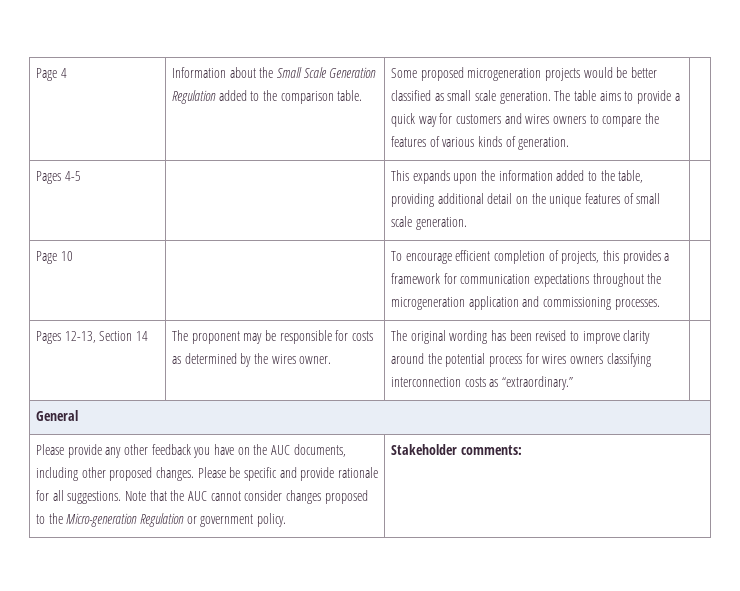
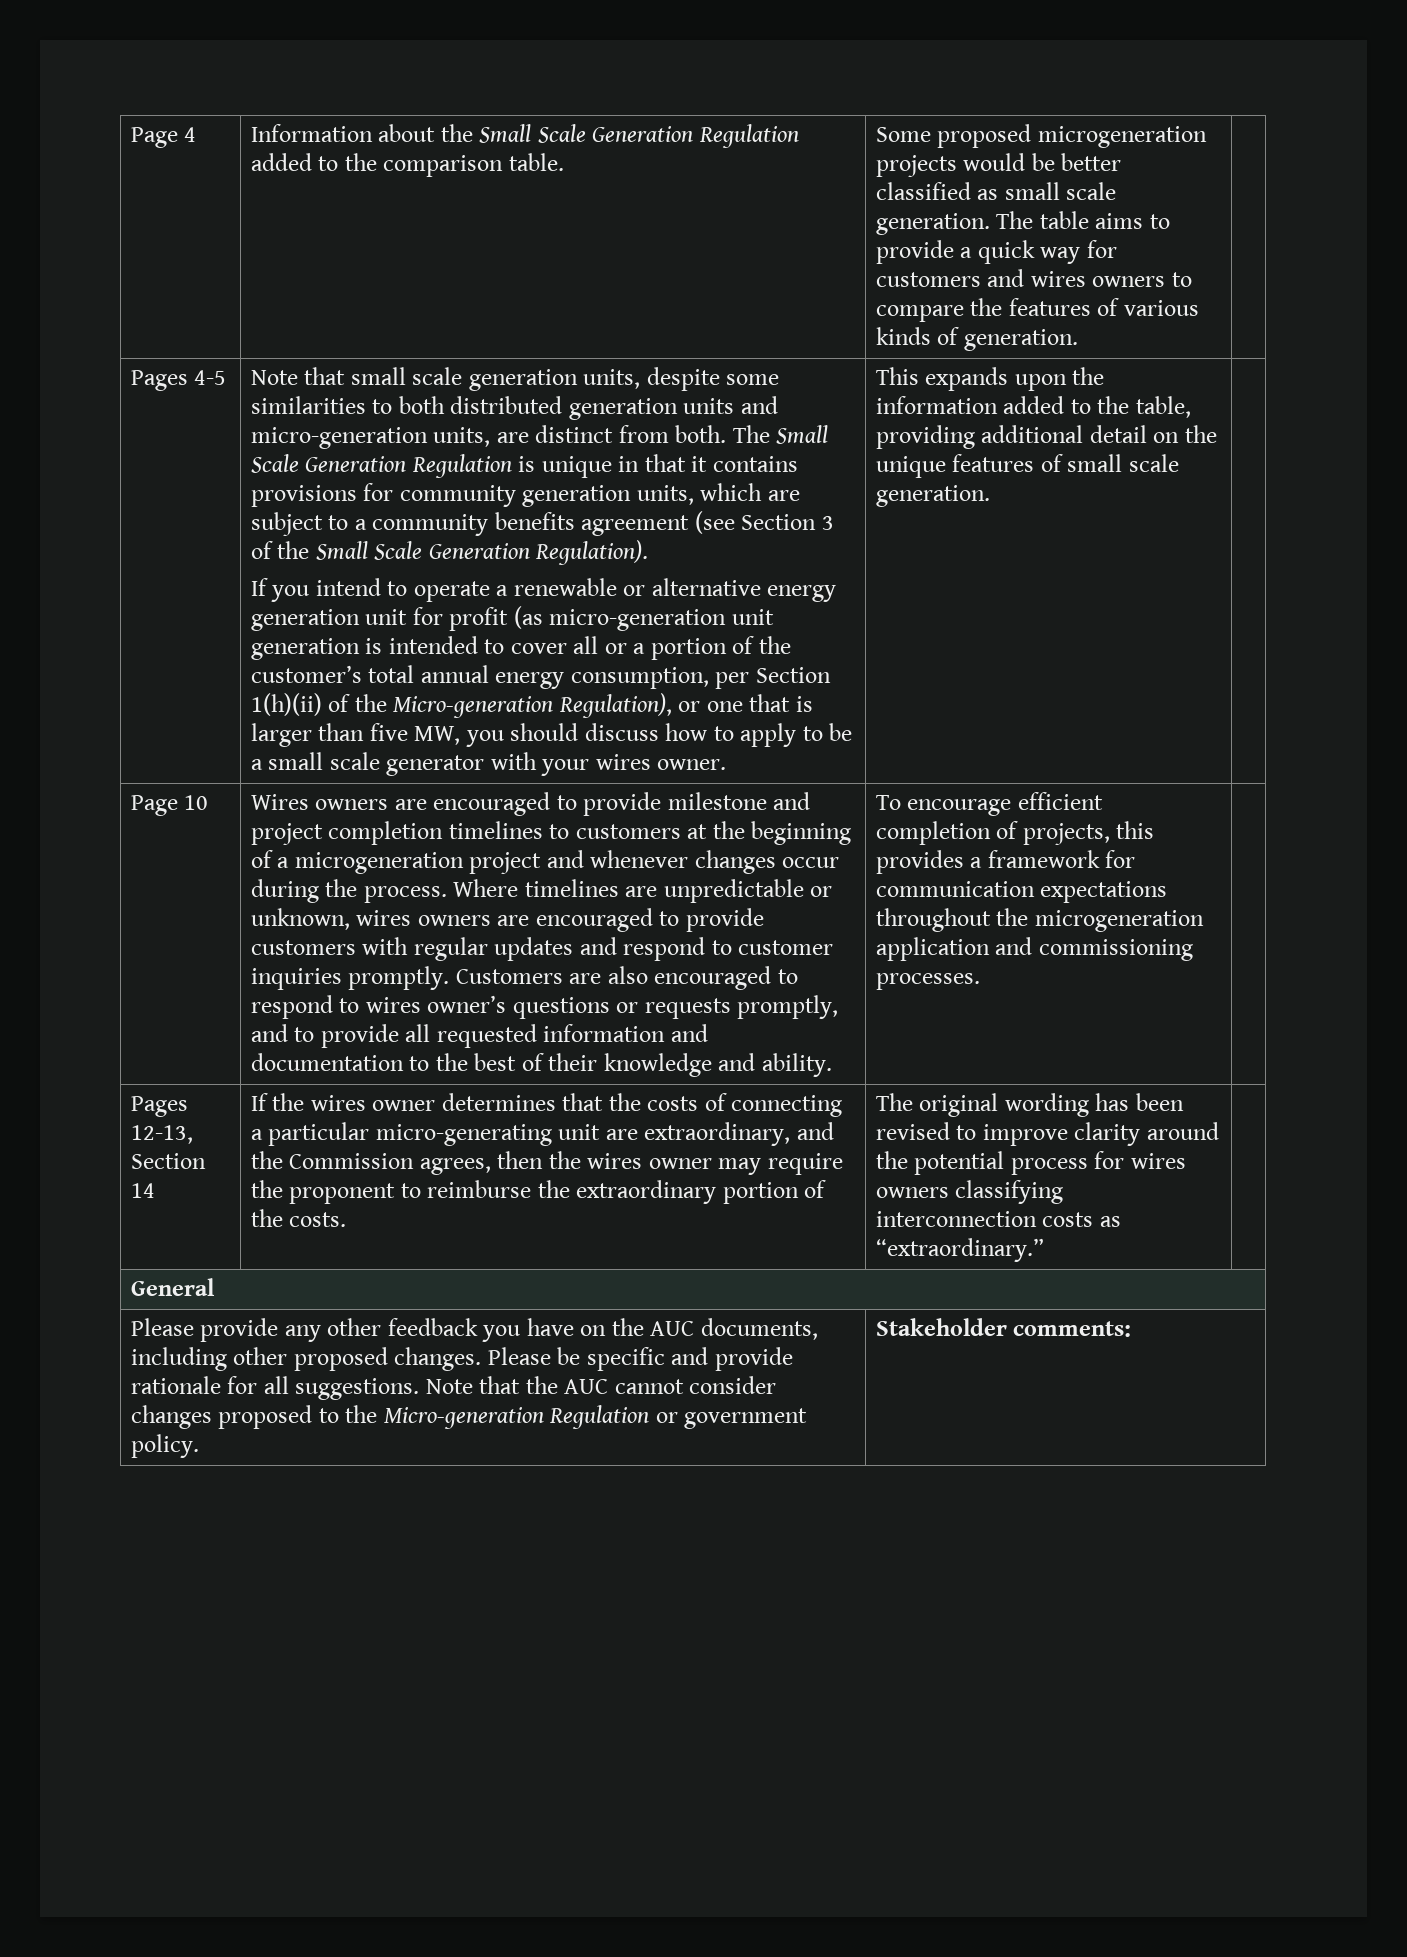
(81, 176) none -> [250,367,780,391] [250,396,778,420] [250,425,829,449] [250,454,798,478] [250,483,800,507] [250,511,834,536] [250,540,649,565] [250,578,837,602] [250,606,774,631] [250,636,791,660] [250,665,831,689] [250,693,813,718] [250,723,853,747] [250,752,727,776] Note that small scale generation units, despite some similarities to both distributed generation units and micro-generation units, are distinct from both. The Small Scale Generation Regulation is unique in that it contains provisions for community generation units, which are subject to a community benefits agreement (see Section 3 of the Small Scale Generation Regulation). // If you intend to operate a renewable or alternative energy generation unit for profit (as micro-generation unit generation is intended to cover all or a portion of the customer’s total annual energy consumption, per Section 1(h)(ii) of the Micro-generation Regulation), or one that is larger than five MW, you should discuss how to apply to be a small scale generator with your wires owner.
(73, 256) none -> [250,792,811,816] [250,821,852,845] [250,850,840,874] [250,879,833,903] [250,908,764,932] [250,937,834,961] [250,966,798,990] [250,995,839,1019] [250,1024,708,1048] [250,1053,832,1077] Wires owners are encouraged to provide milestone and project completion timelines to customers at the beginning of a microgeneration project and whenever changes occur during the process. Where timelines are unpredictable or unknown, wires owners are encouraged to provide customers with regular updates and respond to customer inquiries promptly. Customers are also encouraged to respond to wires owner’s questions or requests promptly, and to provide all requested information and documentation to the best of their knowledge and ability.
[172,330,373,344] [172,353,332,367] The proponent may be responsible for costs as determined by the wires owner. -> [250,1093,843,1117] [250,1122,834,1146] [250,1151,843,1175] [250,1180,827,1204] [250,1209,347,1227] If the wires owner determines that the costs of connecting a particular micro-generating unit are extraordinary, and the Commission agrees, then the wires owner may require the proponent to reimburse the extraordinary portion of the costs.

